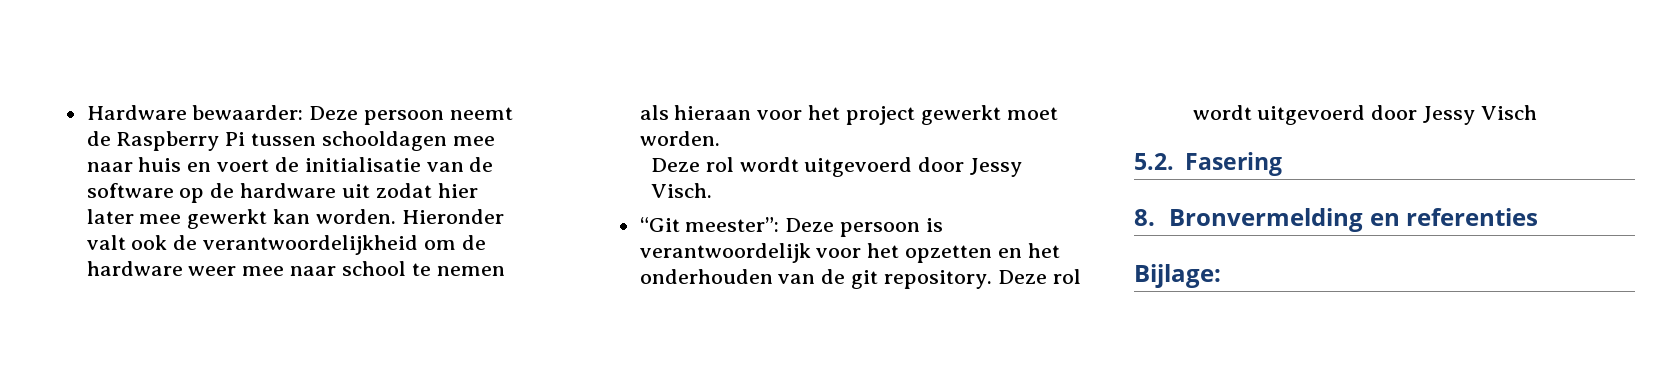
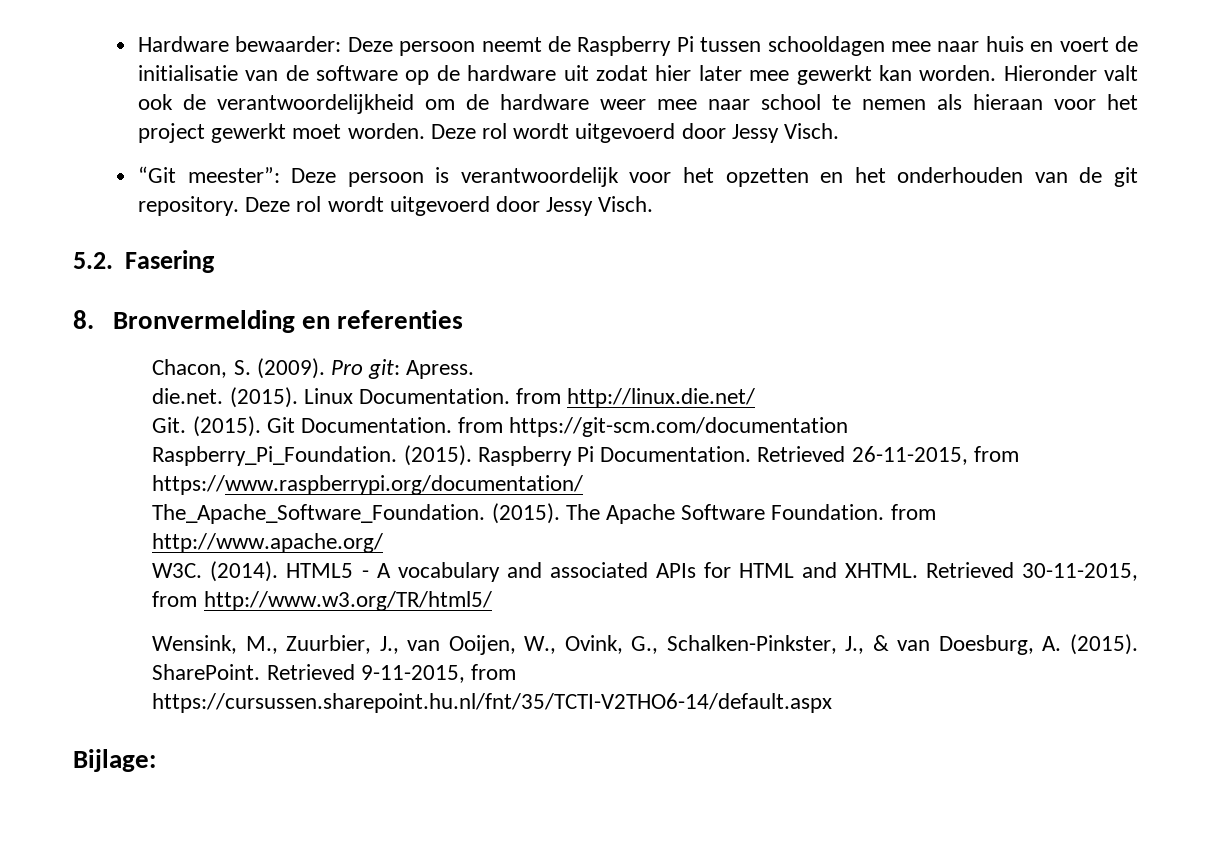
(720, 138) // -> (425, 131) none
[1480,105,1537,120] Visch -> [598,196,654,212] Visch.
(1538, 217) none -> [152,358,475,379] [152,387,756,408] [152,416,849,437] [152,445,1019,466] [152,475,584,495] [152,503,936,524] [152,533,384,553] [152,561,1138,582] [152,591,492,611] [152,634,1138,655] [152,664,516,683] [152,693,833,713] // Chacon, S. (2009). Pro git: Apress. // die.net. (2015). Linux Documentation. from http://linux.die.net/ // Git. (2015). Git Documentation. from https://git-scm.com/documentation // Raspberry_Pi_Foundation. (2015). Raspberry Pi Documentation. Retrieved 26-11-2015, from https://www.raspberrypi.org/documentation/ // The_Apache_Software_Foundation. (2015). The Apache Software Foundation. from http://www.apache.org/ // W3C. (2014). HTML5 - A vocabulary and associated APIs for HTML and XHTML. Retrieved 30-11-2015, from http://www.w3.org/TR/html5/ // Wensink, M., Zuurbier, J., van Ooijen, W., Ovink, G., Schalken-Pinkster, J., & van Doesburg, A. (2015). SharePoint. Retrieved 9-11-2015, from https://cursussen.sharepoint.hu.nl/fnt/35/TCTI-V2THO6-14/default.aspx

